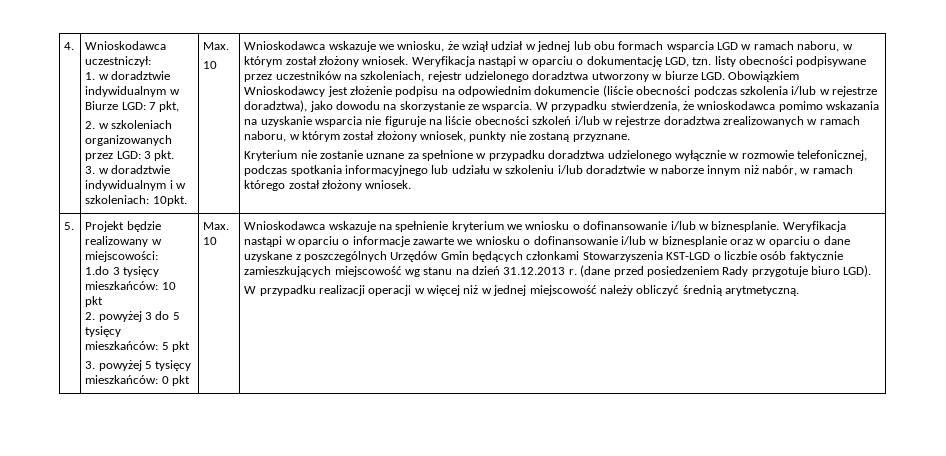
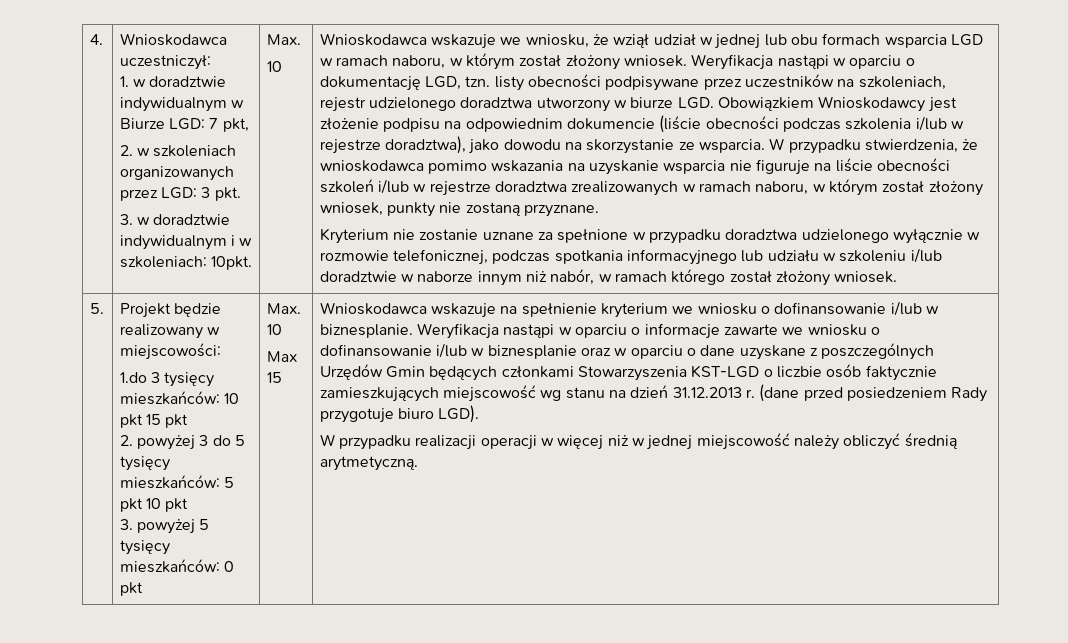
(104, 301) none -> [146,414,189,428] 15 pkt
(190, 346) none -> [146,498,189,512] 10 pkt
(218, 241) none -> [266,351,297,362] [266,372,282,383] // Max 15

